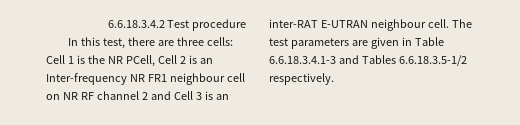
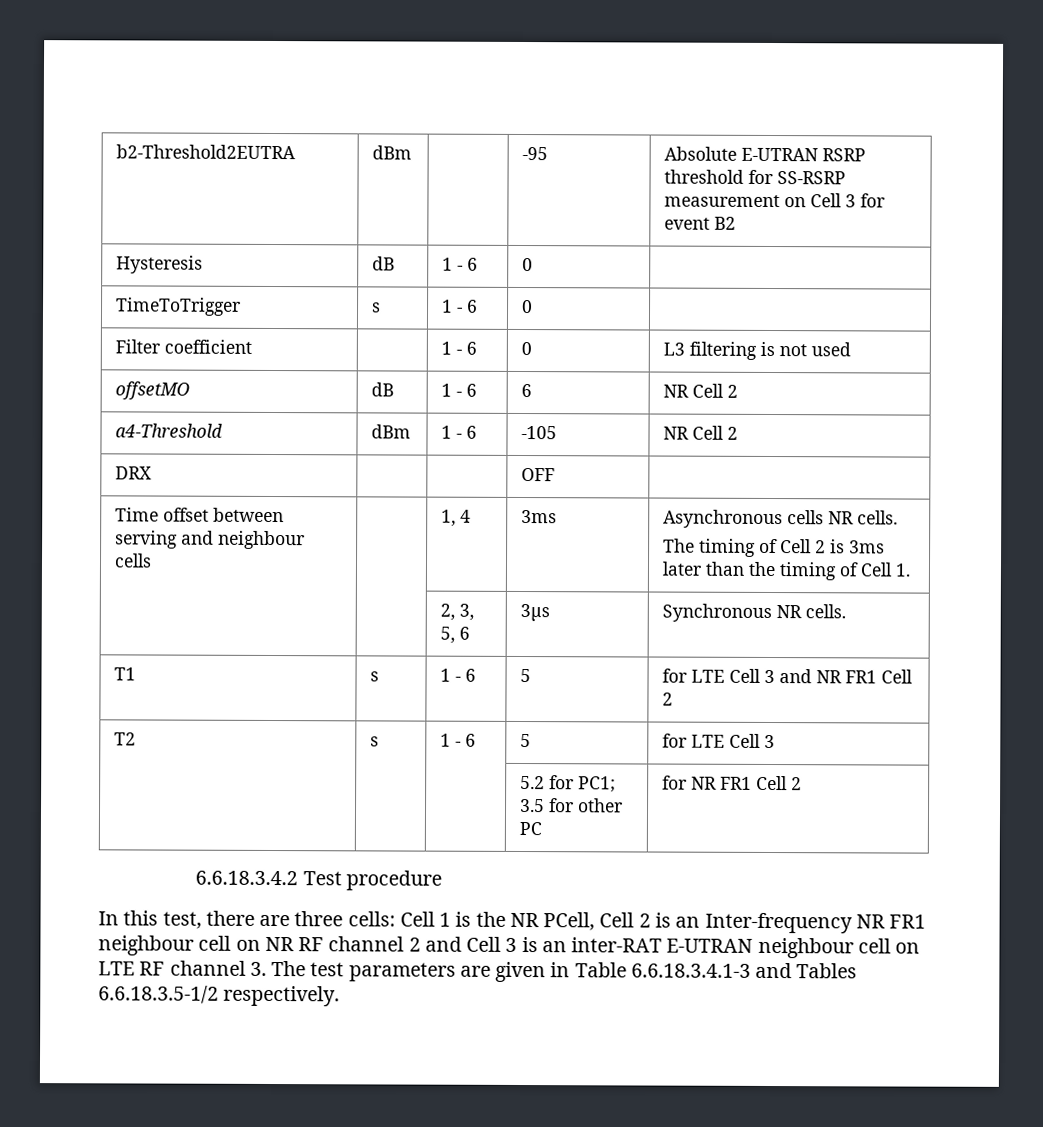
(107, 24) none -> [116,144,297,160] [372,145,413,160] [522,147,549,161] [664,146,867,162] [664,169,847,185] [664,193,886,208] [664,216,737,230] [116,255,204,274] [372,256,396,271] [442,257,479,271] [522,258,534,272] [115,297,242,316] [372,302,382,313] [442,299,479,313] [522,300,534,314] [115,339,253,354] [441,341,478,355] [521,341,533,356] [663,341,852,360] [115,381,191,400] [371,382,395,397] [441,383,478,397] [521,383,533,398] [663,383,739,398] [115,423,224,438] [371,424,412,439] [441,425,478,439] [521,425,558,440] [663,425,739,440] [115,466,153,480] [521,467,556,482] [115,507,285,523] [115,530,306,550] [114,553,153,568] [441,509,472,527] [521,509,558,524] [663,509,899,529] [663,538,886,557] [662,561,912,581] [440,603,475,621] [440,626,471,644] [520,603,551,622] [662,603,847,623] [114,667,137,681] [370,671,380,682] [440,668,477,682] [520,668,532,683] [662,668,914,684] [662,692,674,706] [114,732,137,746] [370,736,380,747] [440,733,477,747] [520,733,532,748] [662,733,776,749] [520,775,617,793] [520,798,624,813] [519,821,543,836] [662,775,803,791] b2-Threshold2EUTRA | dBm | | -95 | Absolute E-UTRAN RSRP threshold for SS-RSRP measurement on Cell 3 for event B2 // Hysteresis | dB | 1 - 6 | 0 | // TimeToTrigger | s | 1 - 6 | 0 | // Filter coefficient | | 1 - 6 | 0 | L3 filtering is not used // offsetMO | dB | 1 - 6 | 6 | NR Cell 2 // a4-Threshold | dBm | 1 - 6 | -105 | NR Cell 2 // DRX | | | OFF | // Time offset between serving and neighbour cells | | 1, 4 | 3ms | Asynchronous cells NR cells. // The timing of Cell 2 is 3ms later than the timing of Cell 1. // | | 2, 3, 5, 6 | 3μs | Synchronous NR cells. // T1 | s | 1 - 6 | 5 | for LTE Cell 3 and NR FR1 Cell 2 // T2 | s | 1 - 6 | 5 | for LTE Cell 3 // | | | 5.2 for PC1; 3.5 for other PC | for NR FR1 Cell 2 //
[427,19,449,28] cell. -> [857,938,921,954] [98,960,267,976] cell on LTE RF channel 3.

